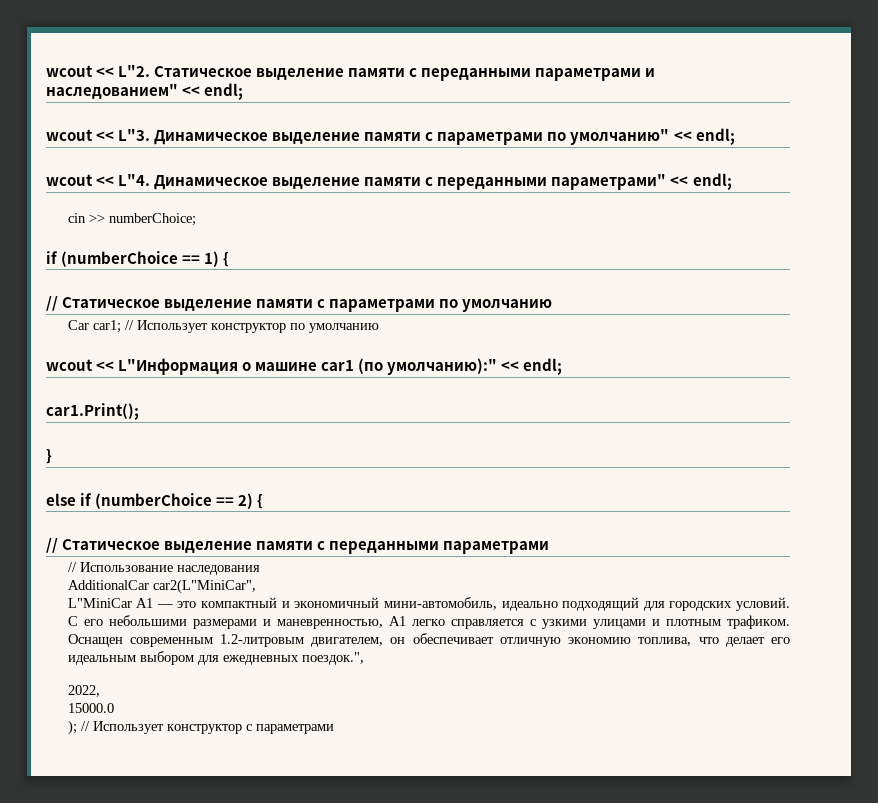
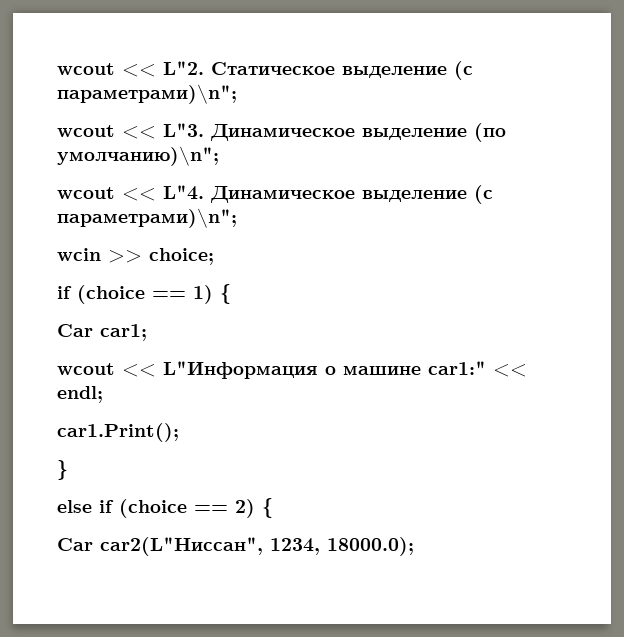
[348,68,656,81] [46,83,244,100] памяти с переданными параметрами и наследованием" << endl; -> [454,61,473,80] [57,84,237,104] (с параметрами)\n";
[364,128,735,145] памяти с параметрами по умолчанию" << endl; -> [474,123,506,142] [57,146,219,166] (по умолчанию)\n";
[364,173,732,190] [67,213,196,226] [46,251,179,267] памяти с переданными параметрами" << endl; // cin >> numberChoice; // if (numberChoice -> [474,185,493,204] [57,208,237,228] [57,248,214,265] [57,285,145,304] (с параметрами)\n"; // wcin >> choice; // if (choice
[46,296,553,312] [67,320,379,333] // Статическое выделение памяти с параметрами по умолчанию // Car car1; // Использует конструктор по умолчанию -> [57,324,147,341] Car car1;
[321,358,498,375] car1 (по умолчанию):" -> [428,361,486,375] car1:"
[95,493,213,509] (numberChoice -> [119,499,187,518] (choice
[46,538,550,554] [67,562,260,575] [67,579,256,594] [67,597,791,611] [67,615,791,629] [67,633,791,647] [67,651,364,665] [67,685,100,697] [67,703,114,713] [67,720,334,735] // Статическое выделение памяти с переданными параметрами // // Использование наследования // AdditionalCar car2(L"MiniCar", // L"MiniCar A1 — это компактный и экономичный мини-автомобиль, идеально подходящий для городских условий. С его небольшими размерами и маневренностью, A1 легко справляется с узкими улицами и плотным трафиком. Оснащен современным 1.2-литровым двигателем, он обеспечивает отличную экономию топлива, что делает его идеальным выбором для ежедневных поездок.", // 2022, // 15000.0 // ); // Использует конструктор с параметрами -> [57,537,414,556] Car car2(L"Ниссан", 1234, 18000.0);

